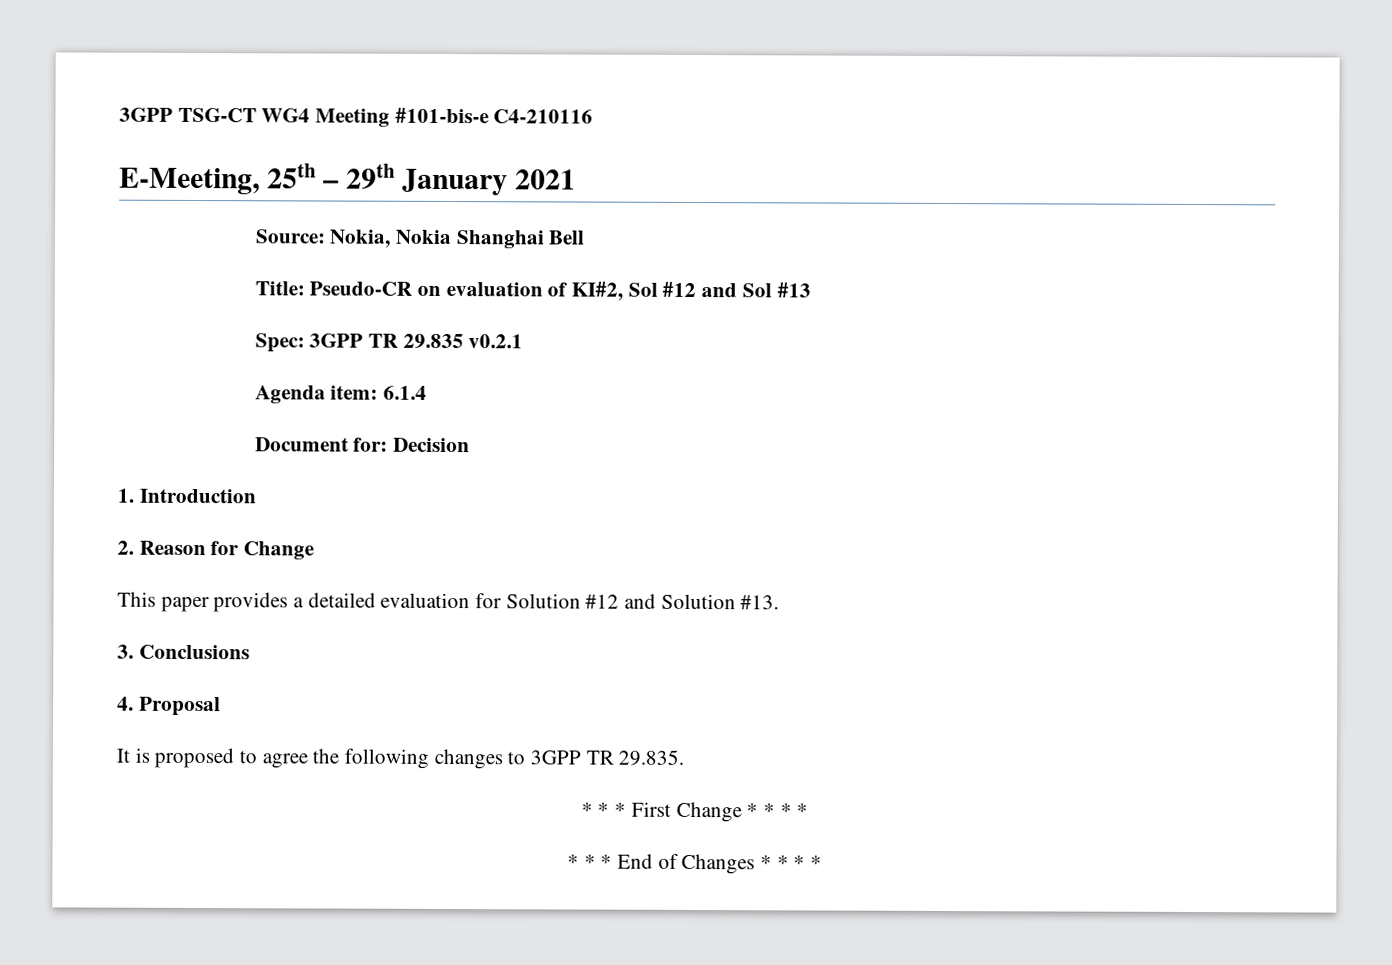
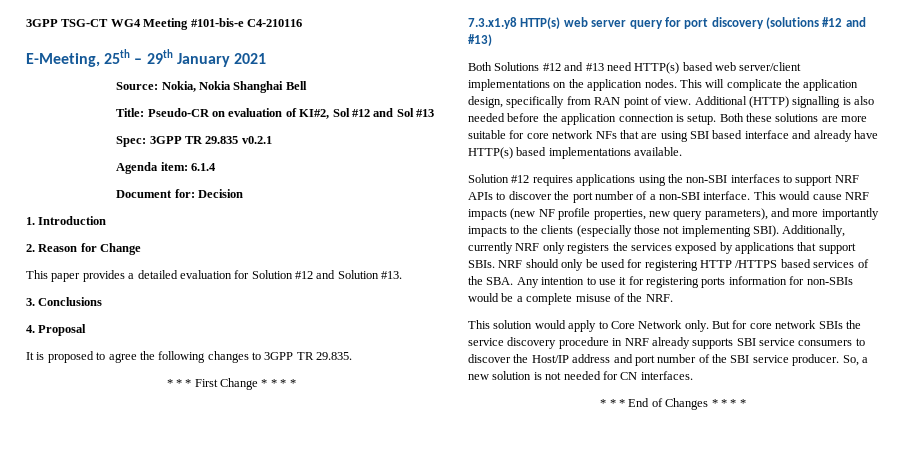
(809, 810) none -> [468,17,866,29] [468,34,492,46] [468,62,802,74] [468,79,859,91] [468,96,875,108] [468,113,868,125] [468,130,878,142] [468,147,683,159] [468,174,859,186] [468,191,869,203] [468,208,879,220] [468,225,846,237] [468,242,856,254] [468,259,869,271] [468,276,853,288] [468,293,673,305] [468,320,861,332] [468,337,865,349] [468,354,868,366] [468,371,693,380] // 7.3.x1.y8 HTTP(s) web server query for port discovery (solutions #12 and #13) // Both Solutions #12 and #13 need HTTP(s) based web server/client implementations on the application nodes. This will complicate the application design, specifically from RAN point of view. Additional (HTTP) signalling is also needed before the application connection is setup. Both these solutions are more suitable for core network NFs that are using SBI based interface and already have HTTP(s) based implementations available. // Solution #12 requires applications using the non-SBI interfaces to support NRF APIs to discover the port number of a non-SBI interface. This would cause NRF impacts (new NF profile properties, new query parameters), and more importantly impacts to the clients (especially those not implementing SBI). Additionally, currently NRF only registers the services exposed by applications that support SBIs. NRF should only be used for registering HTTP /HTTPS based services of the SBA. Any intention to use it for registering ports information for non-SBIs would be a complete misuse of the NRF. // This solution would apply to Core Network only. But for core network SBIs the service discovery procedure in NRF already supports SBI service consumers to discover the Host/IP address and port number of the SBI service producer. So, a new solution is not needed for CN interfaces.

